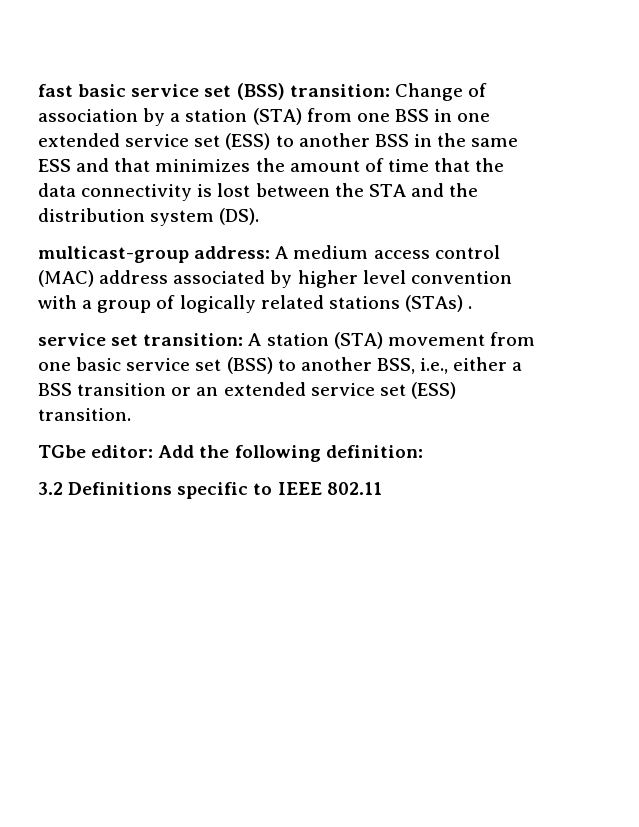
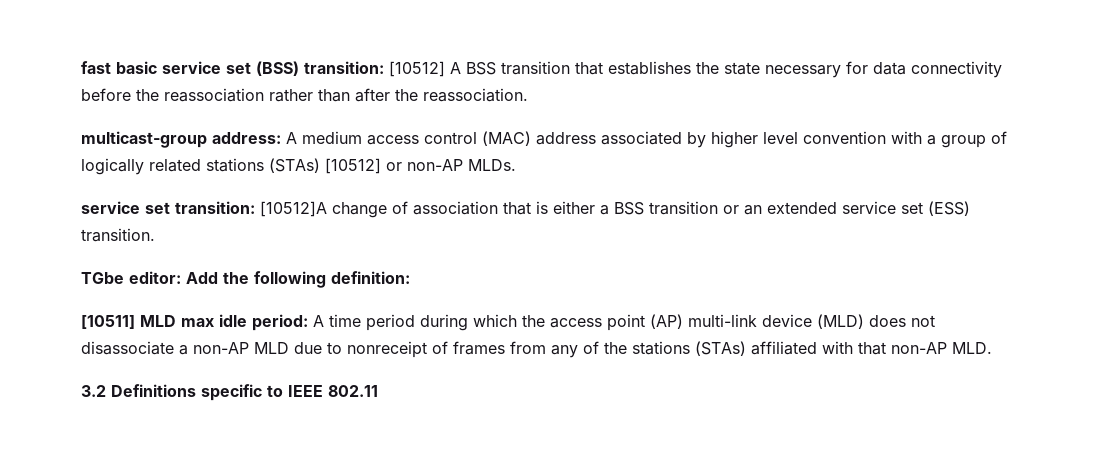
[394,83,487,101] [38,108,491,126] [38,133,519,150] [38,158,505,172] [38,183,479,201] [38,208,260,226] Change of association by a station (STA) from one BSS in one extended service set (ESS) to another BSS in the same ESS and that minimizes the amount of time that the data connectivity is lost between the STA and the distribution system (DS). -> [389,61,1002,78] [81,88,528,102] [10512] A BSS transition that establishes the state necessary for data connectivity before the reassociation rather than after the reassociation.
[468,306,473,309] . -> [325,158,516,174] [10512] or non-AP MLDs.
[248,332,535,349] [38,357,449,374] A station (STA) movement from one basic service set (BSS) to another BSS, i.e., -> [260,201,548,218] [10512]A change of association that is
(423, 451) none -> [81,314,935,331] [81,341,992,358] // [10511] MLD max idle period: A time period during which the access point (AP) multi-link device (MLD) does not disassociate a non-AP MLD due to nonreceipt of frames from any of the stations (STAs) affiliated with that non-AP MLD.

